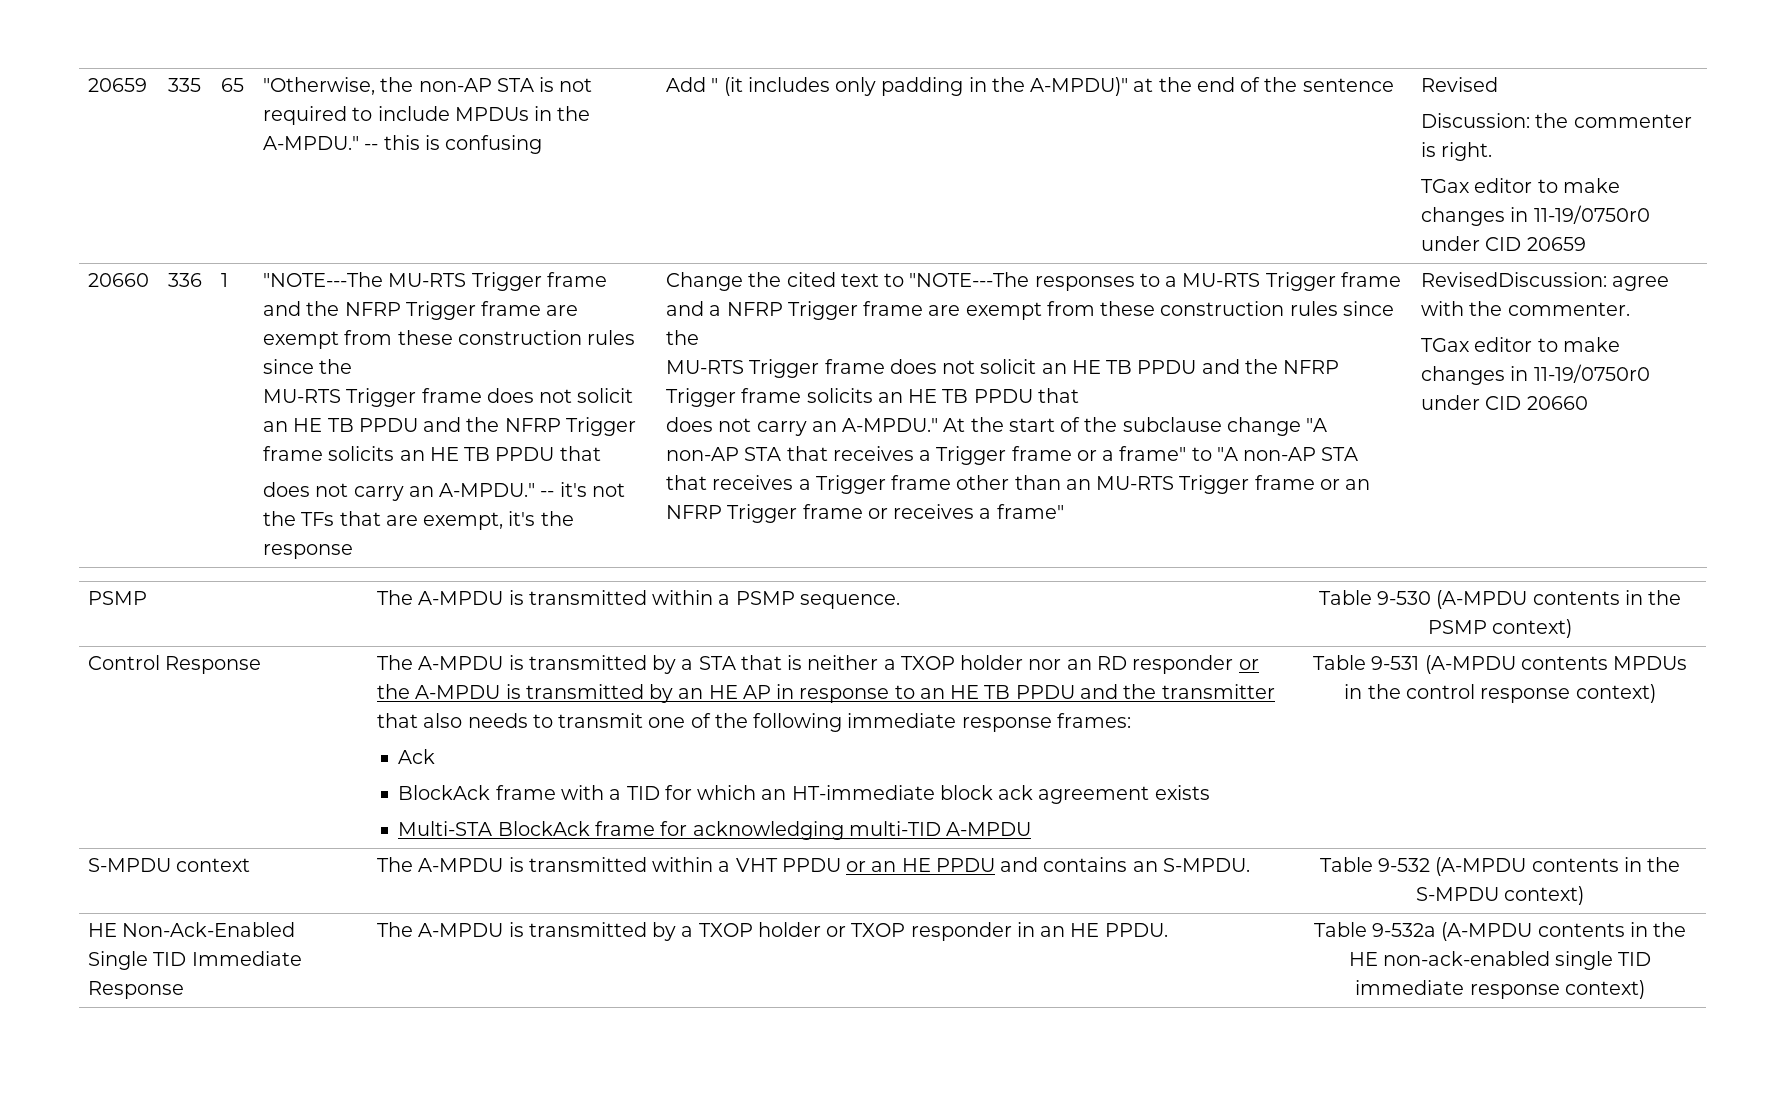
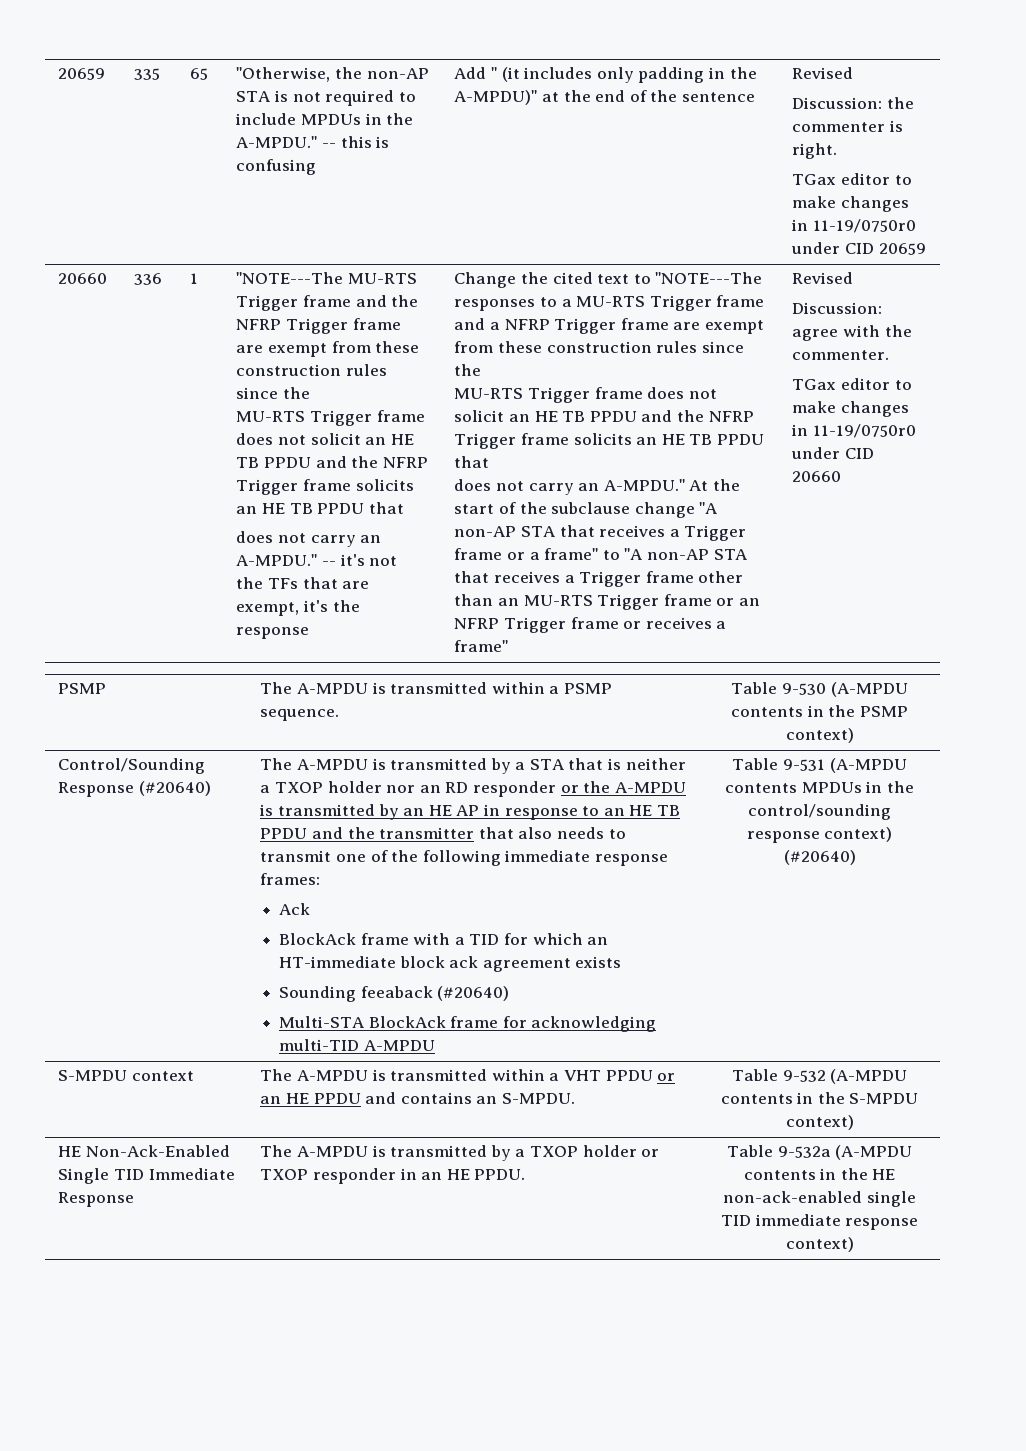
[1421,272,1608,287] RevisedDiscussion: -> [792,272,854,284] [792,302,883,314] Revised // Discussion:
[88,655,262,674] Control Response -> [58,758,206,774] [58,781,211,797] Control/Sounding Response (#20640)
(1210, 792) none -> [279,986,510,1002] // Sounding feeaback (#20640)
[1406,684,1656,703] control response context) -> [748,804,891,820] [746,827,893,843] [783,850,856,865] control/sounding response context) (#20640)

